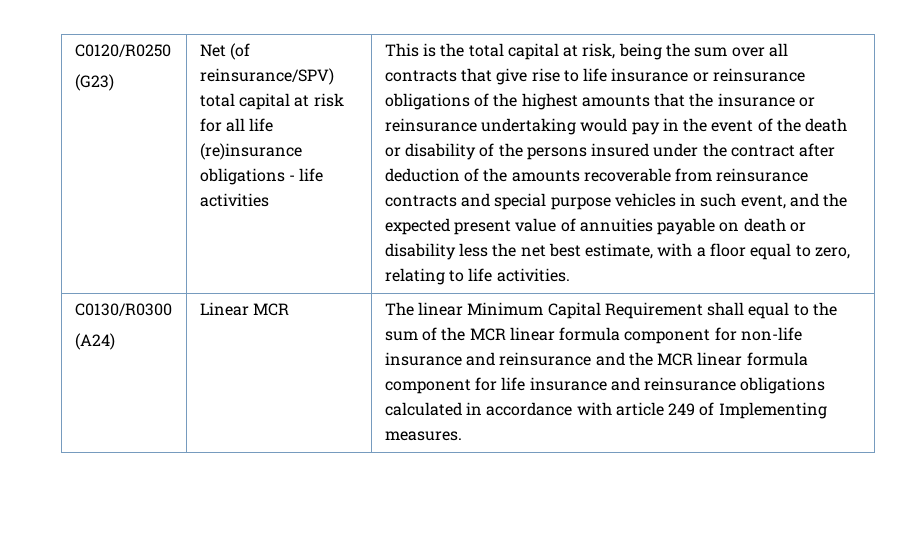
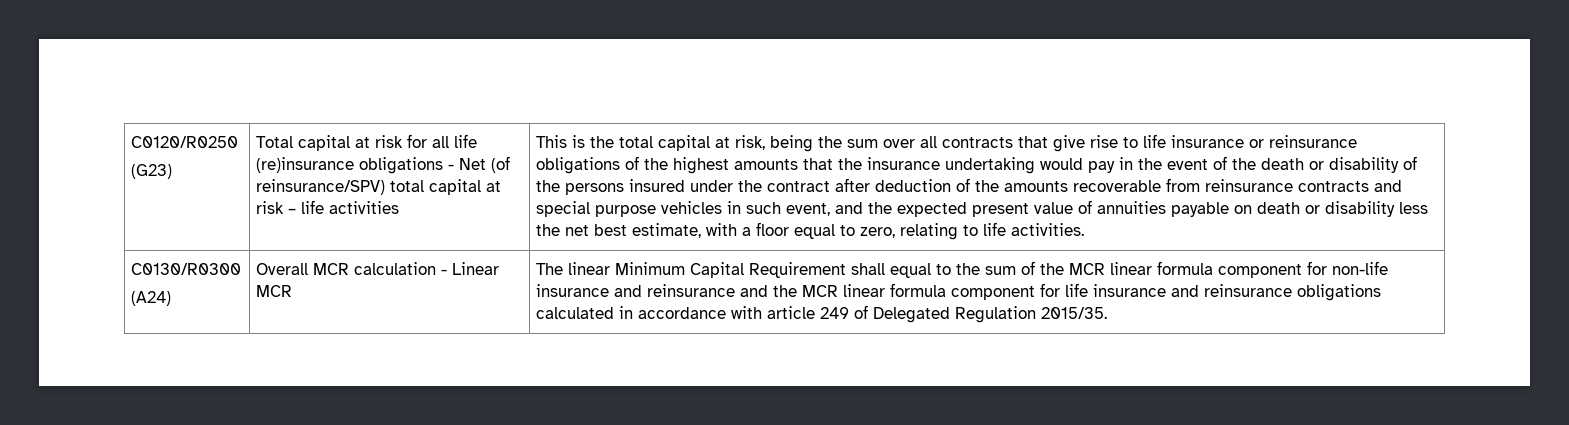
[199,43,250,60] [199,68,334,85] [199,93,235,107] Net (of reinsurance/SPV) total -> [256,136,294,148] Total
(295, 178) none -> [459,156,511,173] [256,179,502,195] [256,201,297,214] Net (of reinsurance/SPV) total capital at risk –
[799,97,816,107] [384,118,477,132] or reinsurance -> (941, 163) none
(115, 341) none -> [256,262,448,275] Overall MCR calculation -
[718,402,827,419] [384,431,462,441] Implementing measures. -> [873,306,1108,323] Delegated Regulation 2015/35.

